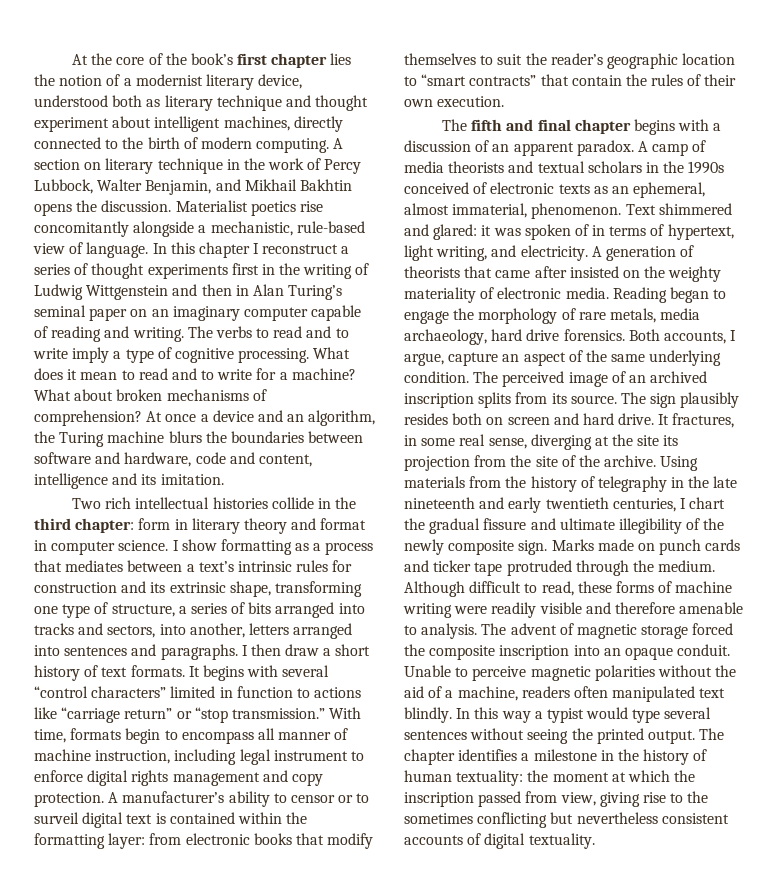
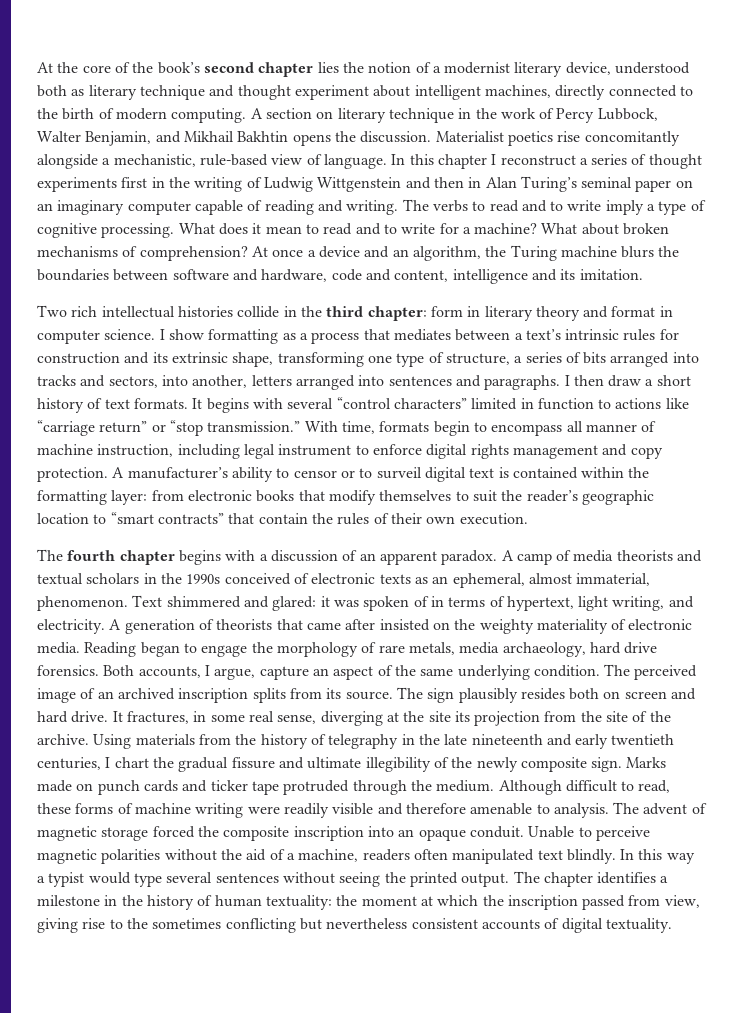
[237,53,268,65] first -> [203,62,254,73] second
[471,119,571,131] fifth and final -> [67,550,116,561] fourth

